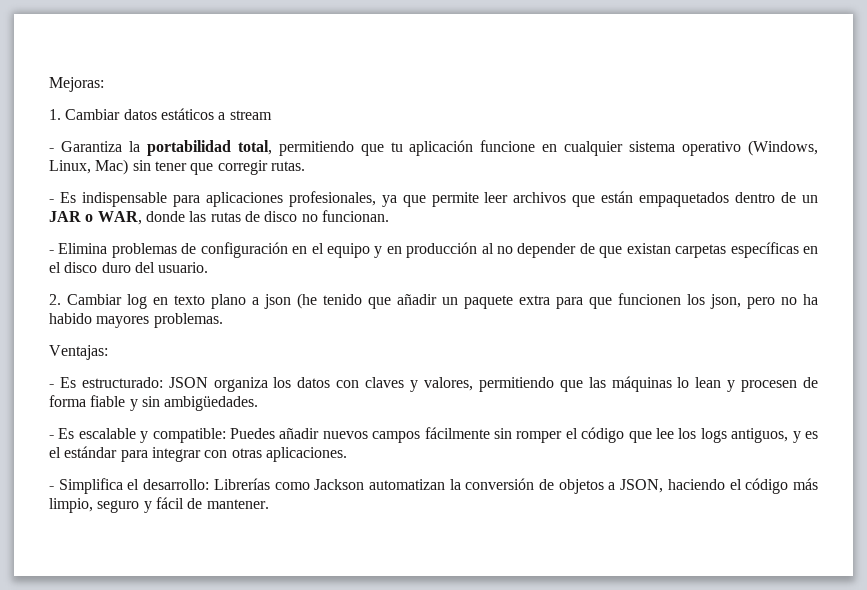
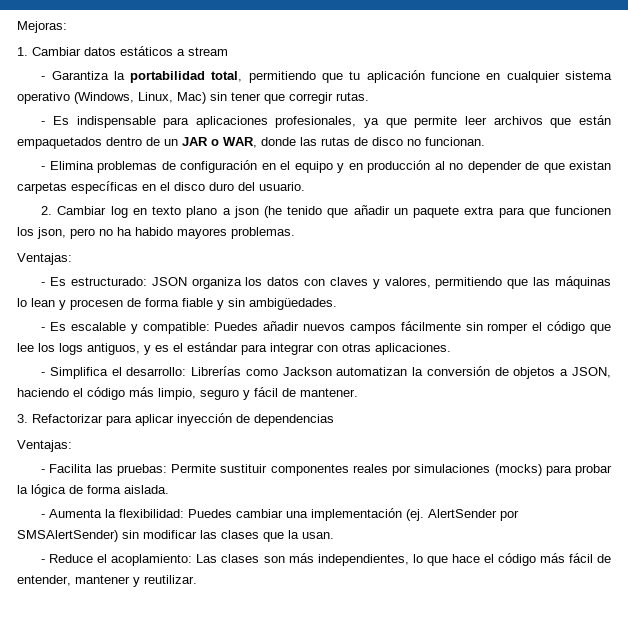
(269, 504) none -> [17,413,334,426] [17,440,72,452] [41,464,612,476] [17,484,169,497] [41,508,520,521] [17,530,334,542] [41,553,611,566] [17,575,197,587] // 3. Refactorizar para aplicar inyección de dependencias // Ventajas: // - Facilita las pruebas: Permite sustituir componentes reales por simulaciones (mocks) para probar la lógica de forma aislada. // - Aumenta la flexibilidad: Puedes cambiar una implementación (ej. AlertSender por SMSAlertSender) sin modificar las clases que la usan. // - Reduce el acoplamiento: Las clases son más independientes, lo que hace el código más fácil de entender, mantener y reutilizar.

